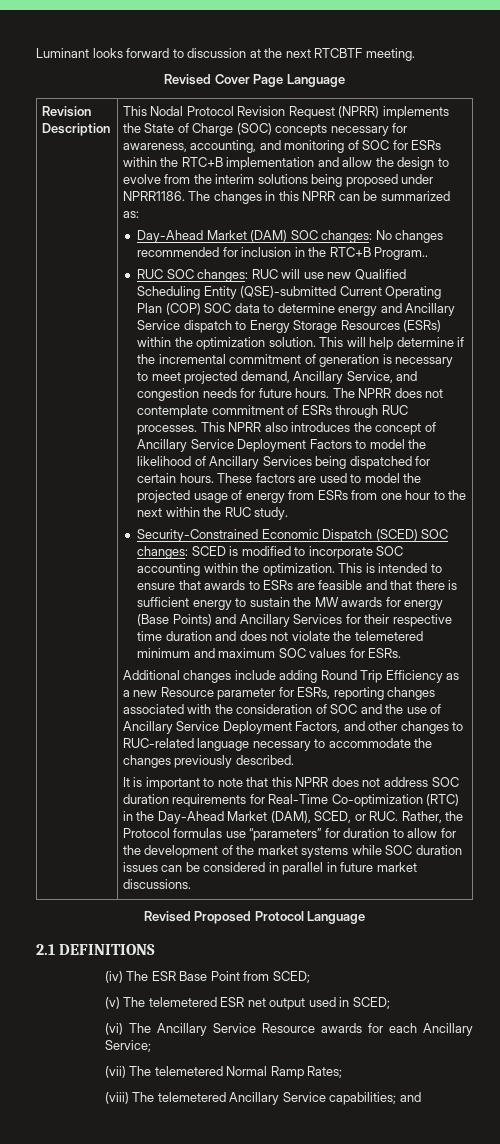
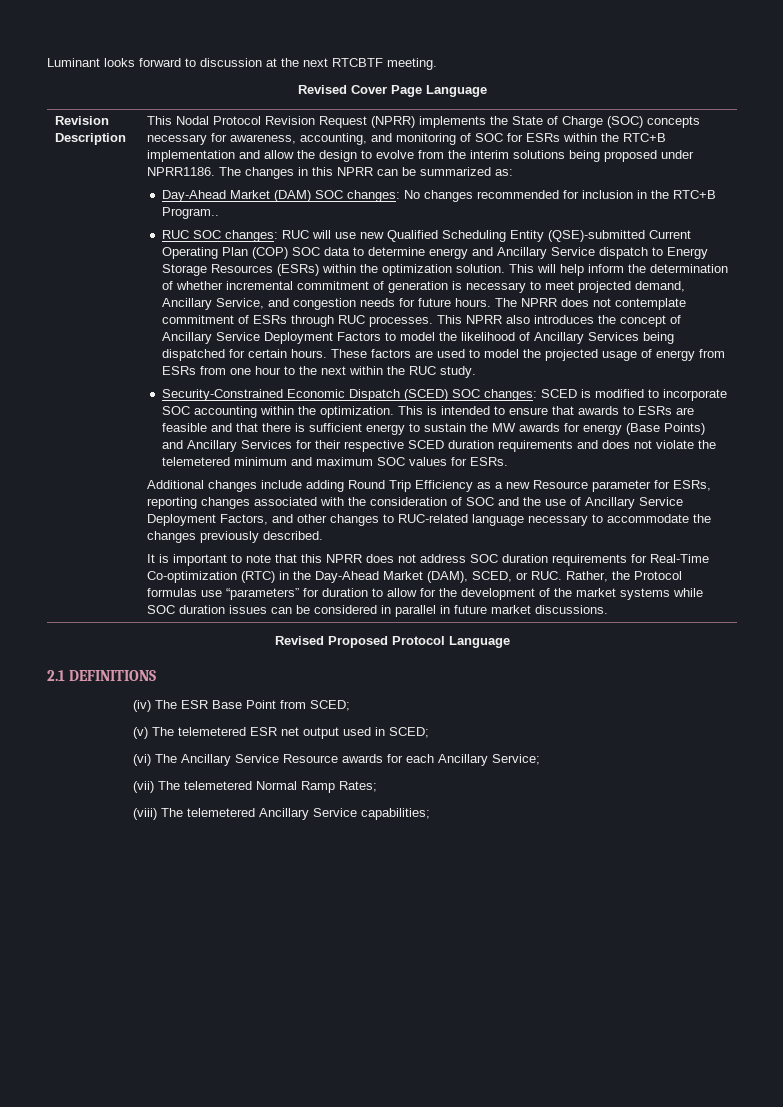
[396,337,465,347] [137,354,156,364] determine if the -> [587,264,728,273] [161,281,223,290] inform the determination of whether
[137,631,212,641] time duration -> [407,440,573,452] SCED duration requirements
[399,1092,421,1102] and -> (430, 814) none

